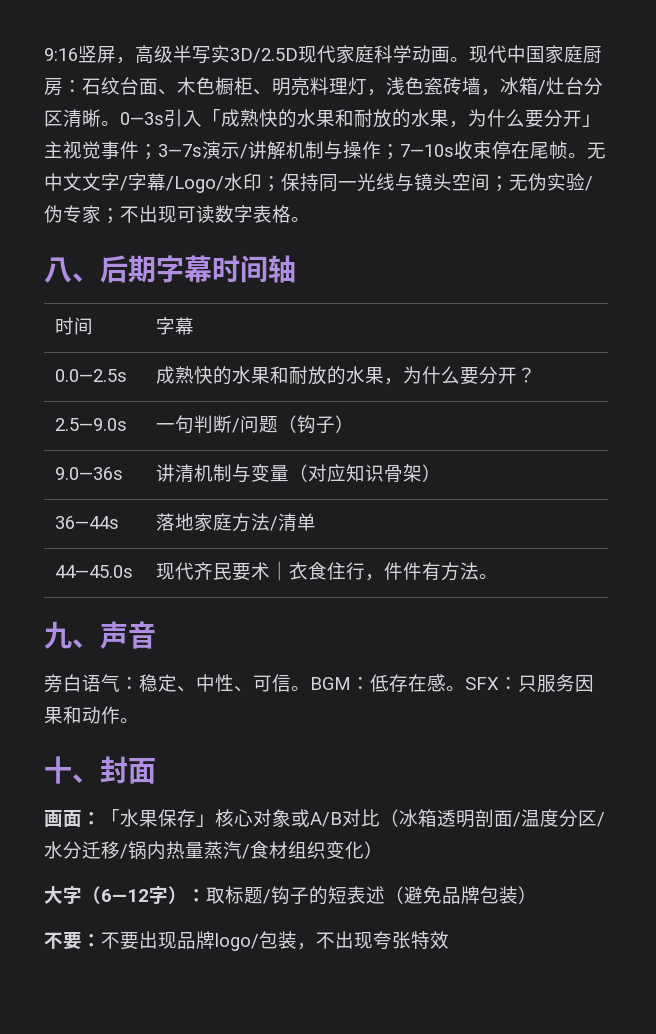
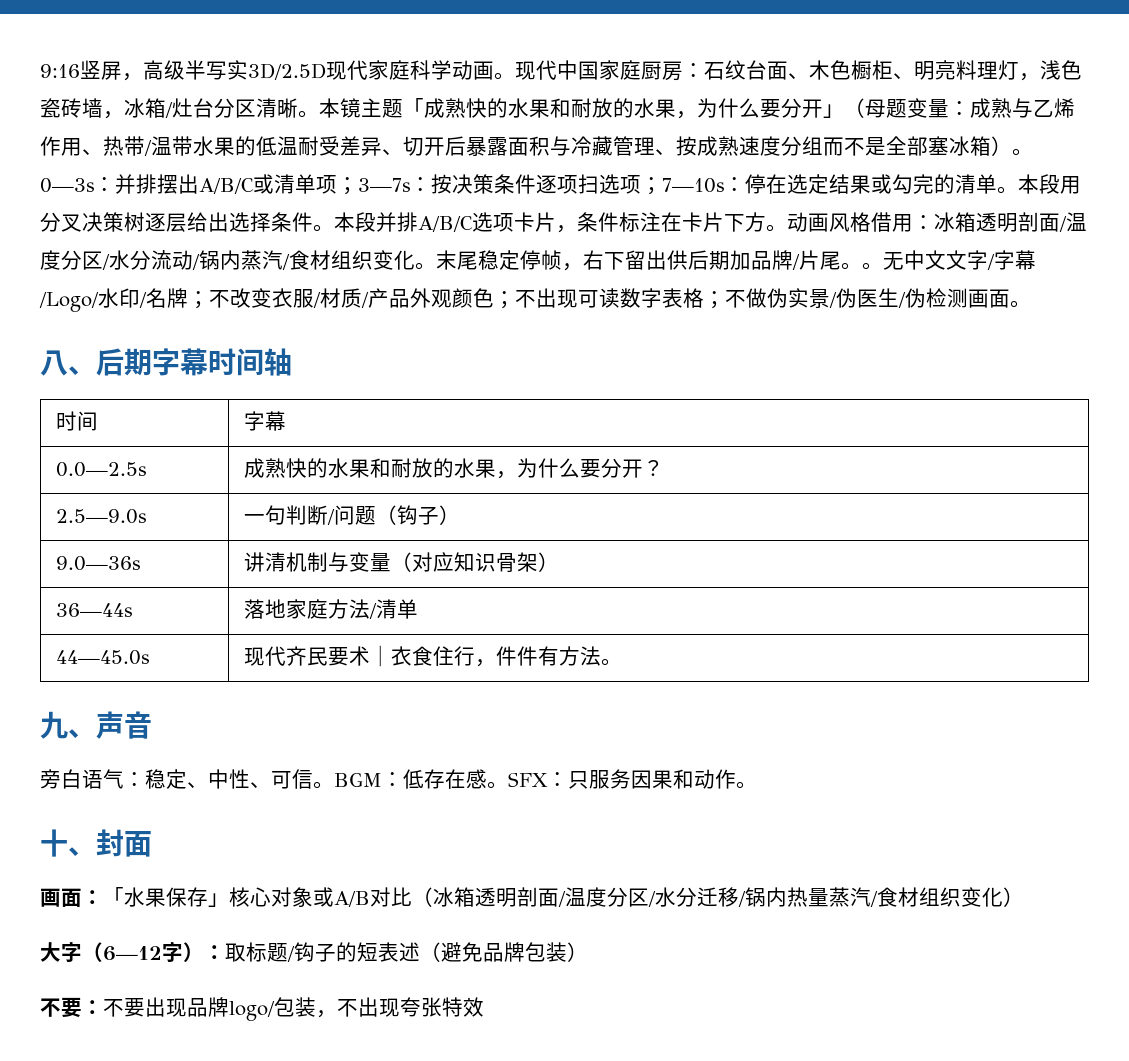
[120,109,202,127] 0—3s引入 -> [319,98,403,118] 本镜主题
[44,141,568,160] 主视觉事件；3—7s演示/讲解机制与操作；7—10s收束停在尾帧 -> [844,98,1075,118] [40,136,1033,156] [40,174,1081,195] [40,212,1087,233] [40,250,862,271] （母题变量：成熟与乙烯作用、热带/温带水果的低温耐受差异、切开后暴露面积与冷藏管理、按成熟速度分组而不是全部塞冰箱）。0—3s：并排摆出A/B/C或清单项；3—7s：按决策条件逐项扫选项；7—10s：停在选定结果或勾完的清单。本段用分叉决策树逐层给出选择条件。本段并排A/B/C选项卡片，条件标注在卡片下方。动画风格借用：冰箱透明剖面/温度分区/水分流动/锅内蒸汽/食材组织变化。末尾稳定停帧，右下留出供后期加品牌/片尾。
[262,173,593,192] [44,205,101,224] ；保持同一光线与镜头空间；无伪实验/伪专家 -> [139,288,494,309] /名牌；不改变衣服/材质/产品外观颜色
(291, 214) none -> [704,288,1010,309] ；不做伪实景/伪医生/伪检测画面

